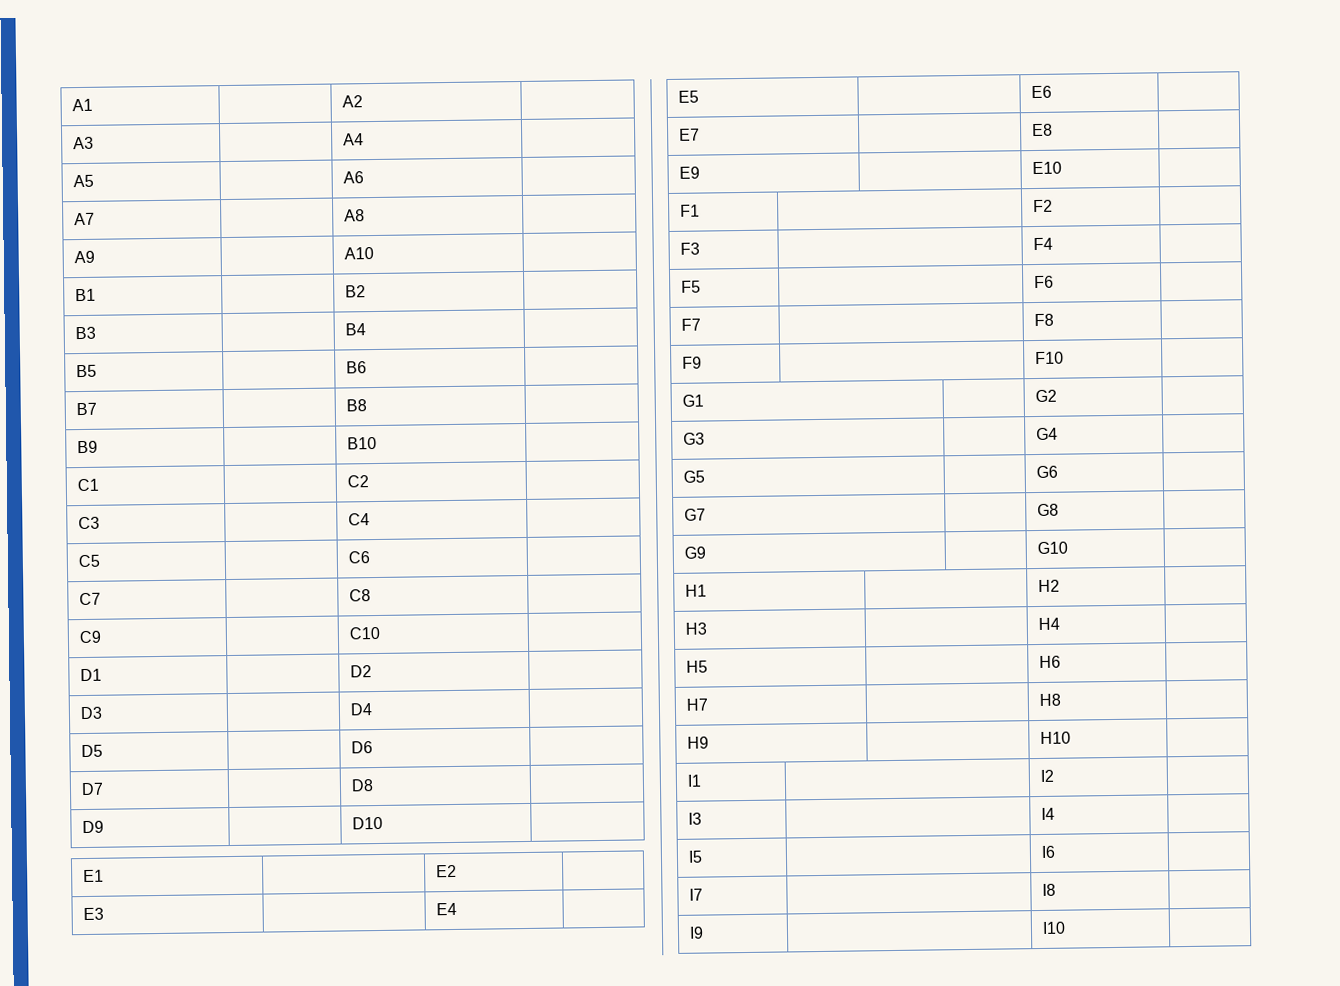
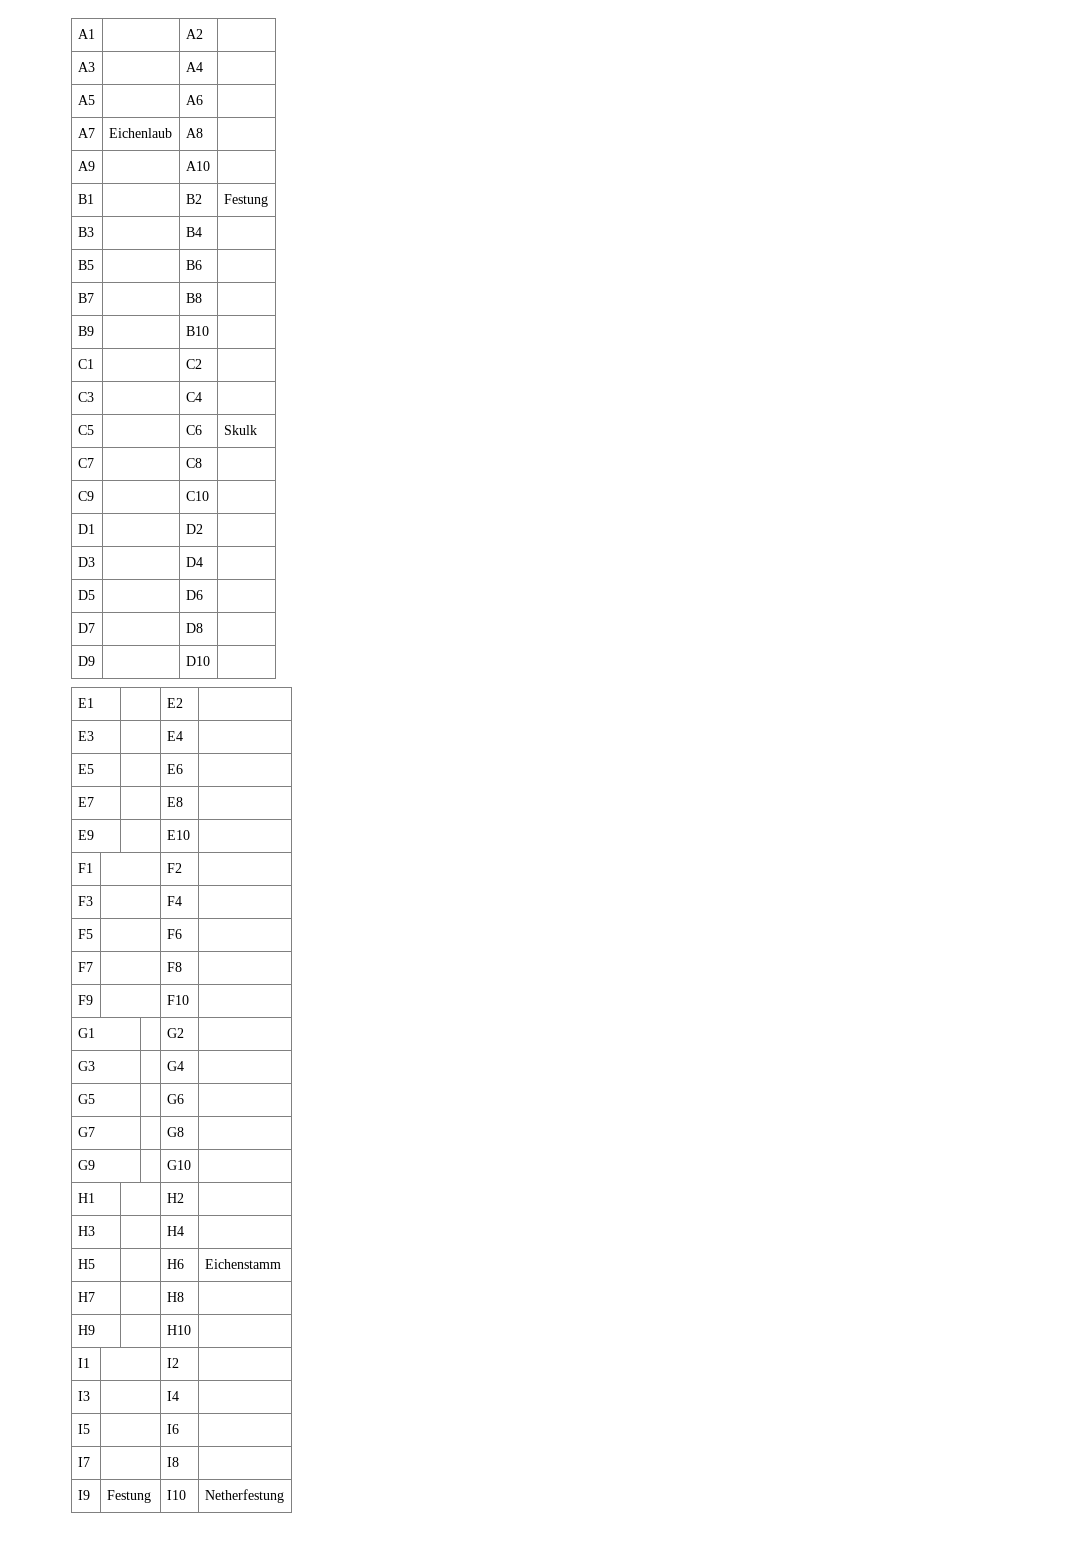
(95, 219) none -> [108,128,172,138] Eichenlaub
(366, 291) none -> [223,194,268,207] Festung
(370, 557) none -> [223,425,257,435] Skulk
(1061, 662) none -> [204,1259,281,1269] Eichenstamm
(704, 932) none -> [106,1490,151,1503] Festung
(1066, 927) none -> [204,1489,284,1503] Netherfestung

